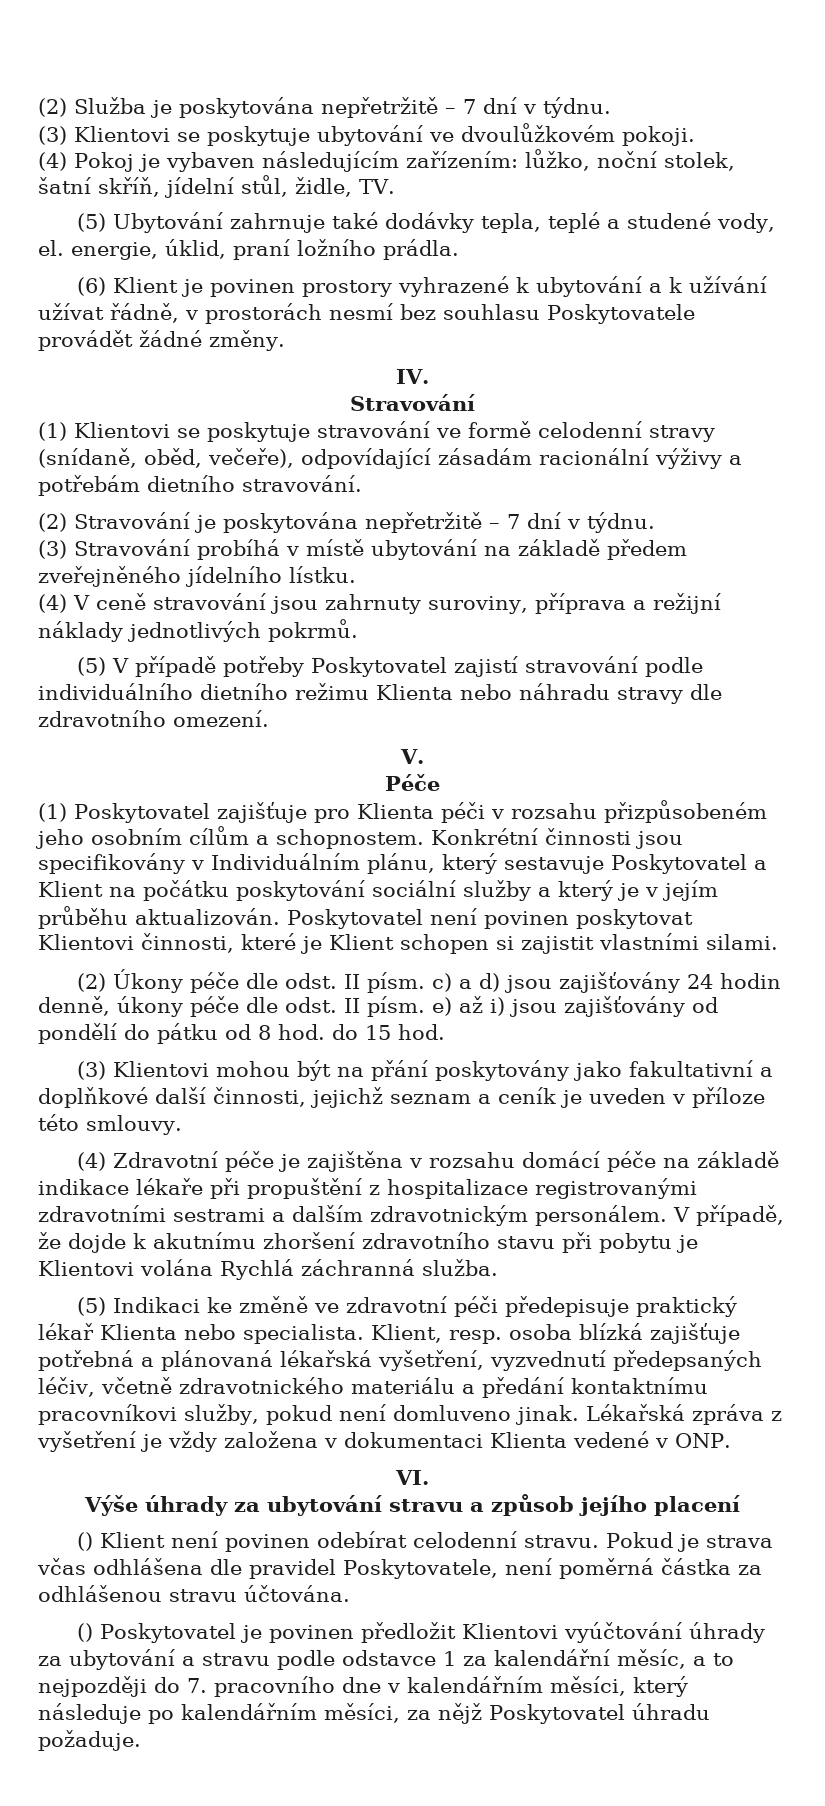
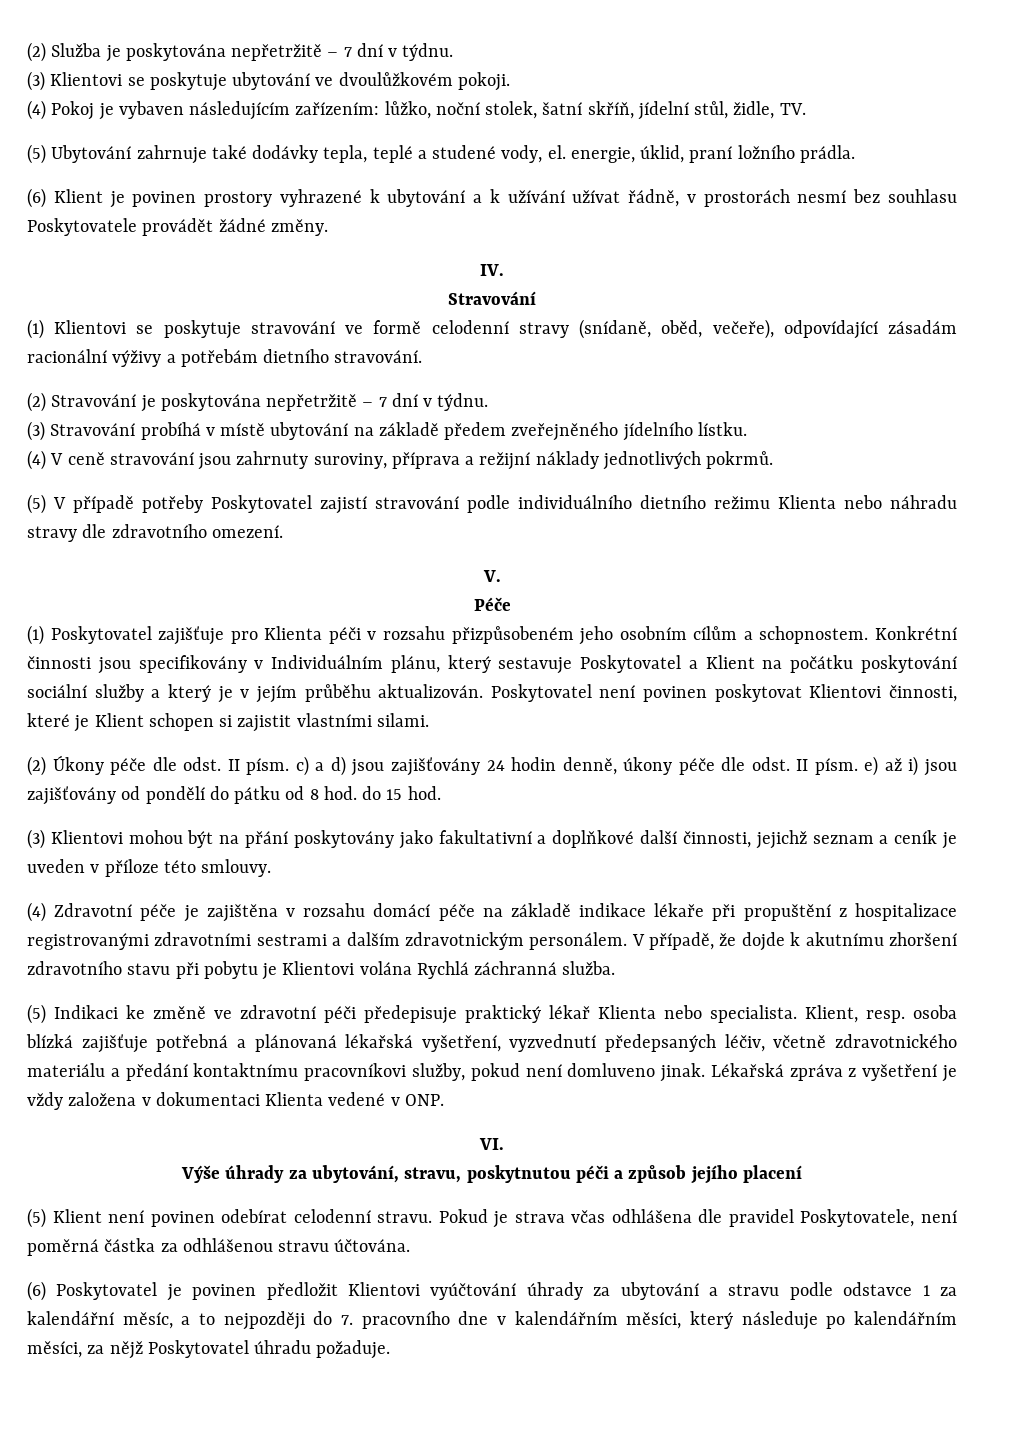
[266,1495,463,1516] ubytování stravu -> [311,1165,609,1183] ubytování, stravu, poskytnutou péči
[76,1532,93,1551] () -> [27,1208,46,1228] (5)
[76,1623,93,1642] () -> [27,1281,46,1301] (6)

